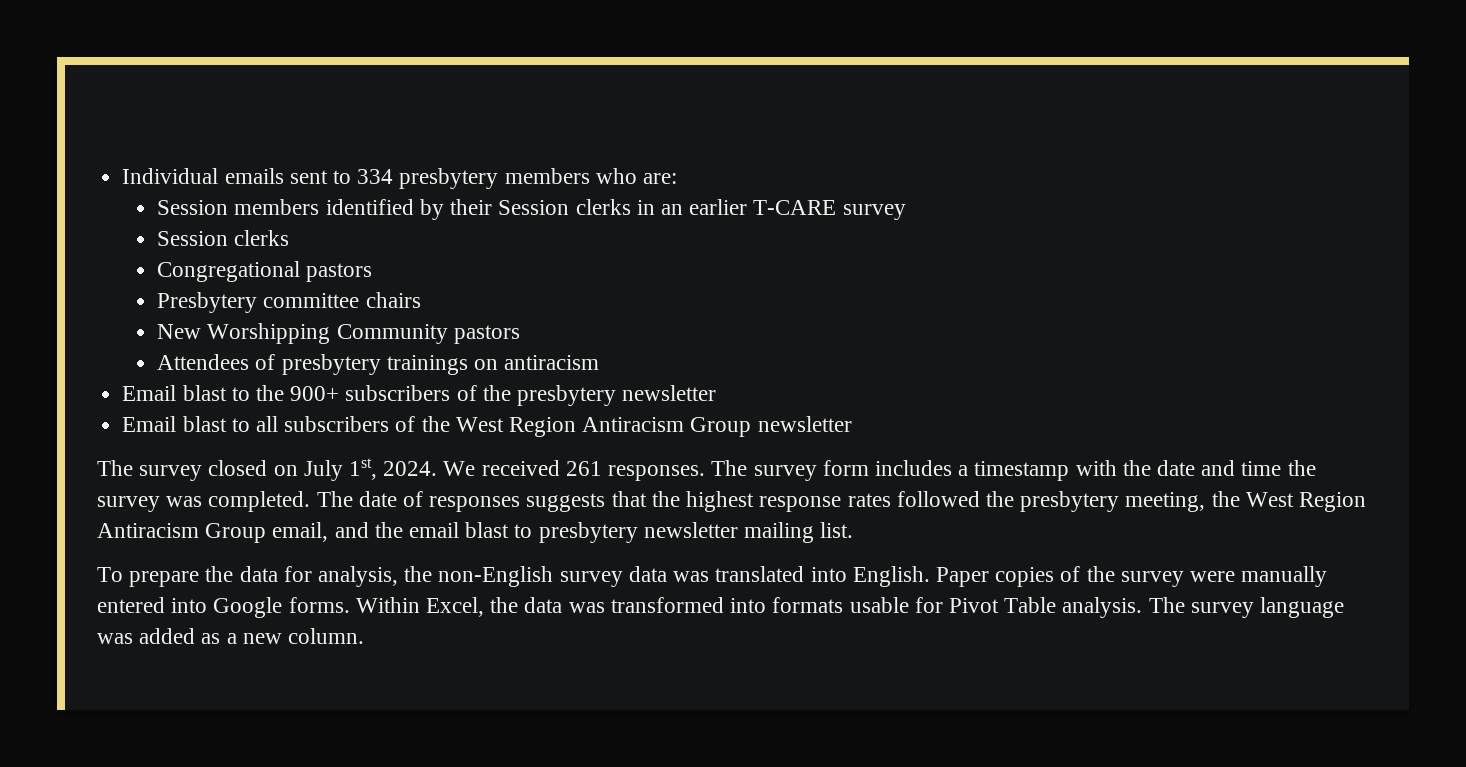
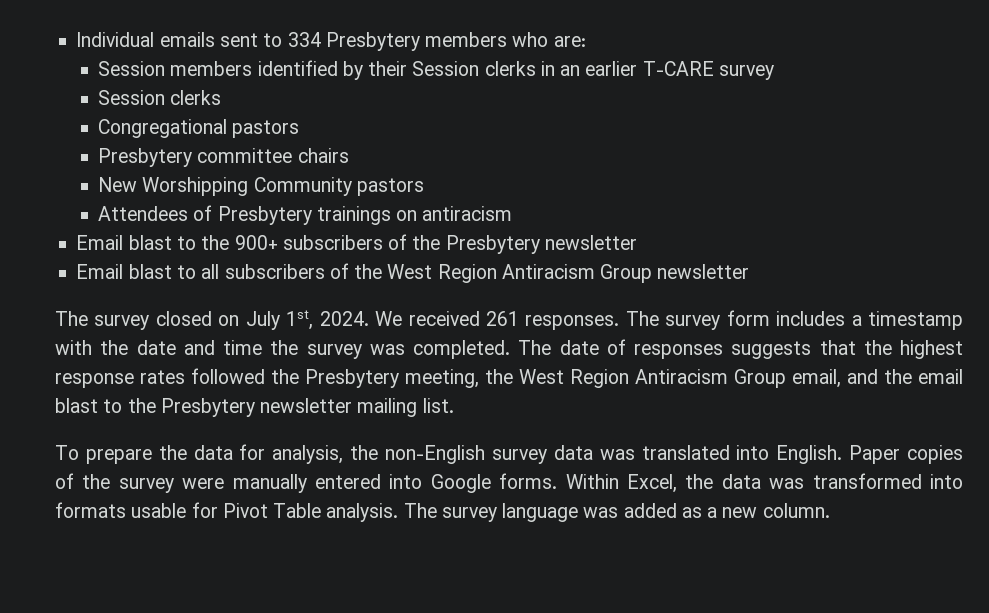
[399,168,499,189] presbytery -> [325,32,420,51] Presbytery
[281,354,381,375] presbytery -> [217,206,312,225] Presbytery
[516,385,616,406] presbytery -> [445,235,540,254] Presbytery
[1020,491,1120,512] presbytery -> [305,369,399,388] Presbytery
[538,522,638,543] presbytery -> [127,398,255,417] the Presbytery

